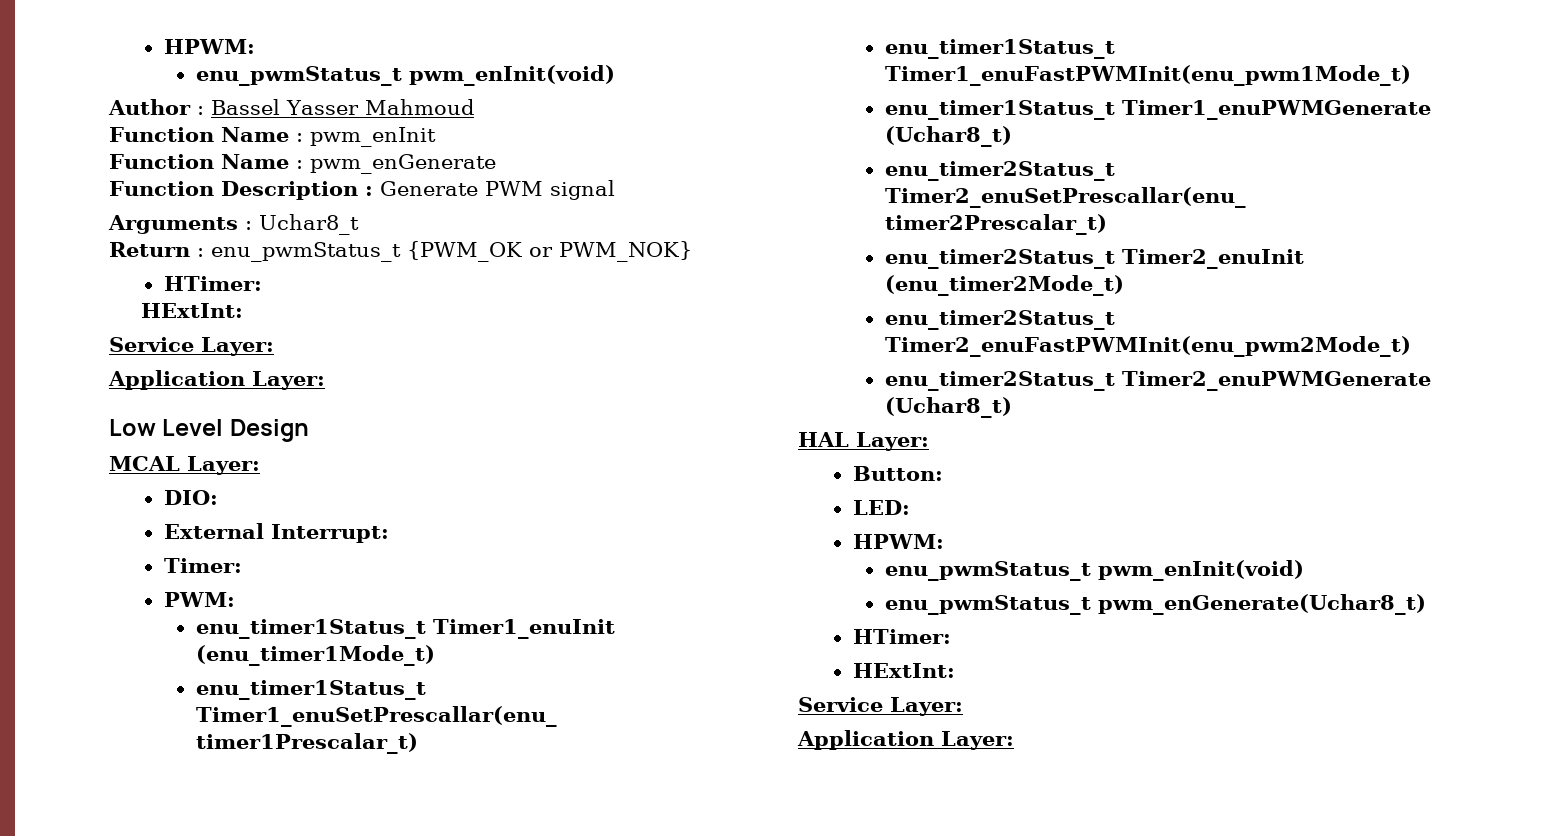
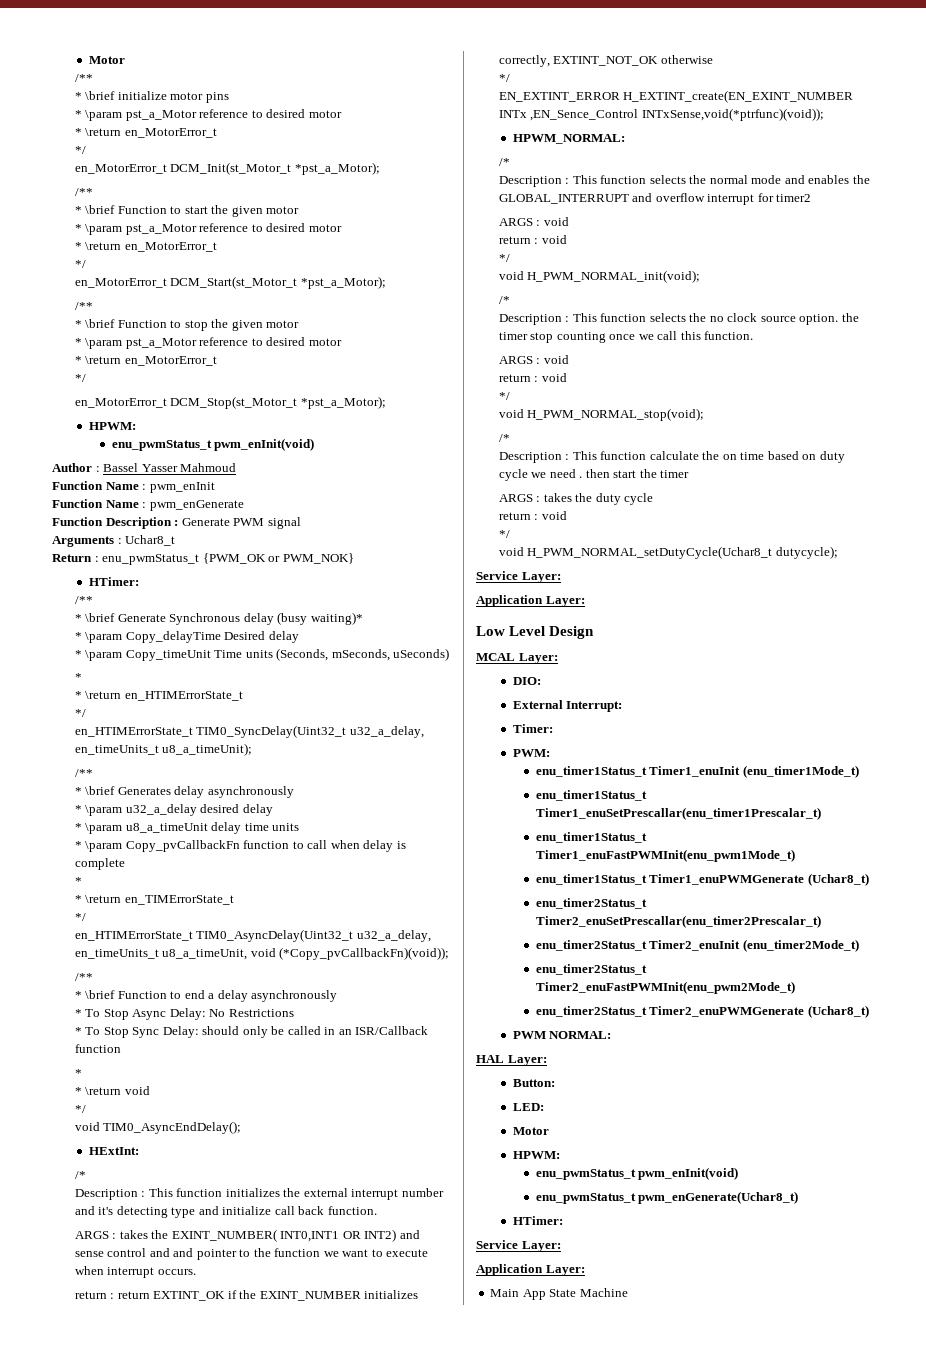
(163, 46) none -> [88,56,125,64] [74,74,93,82] [74,91,229,103] [74,109,342,121] [74,128,217,138] [74,146,86,154] [74,162,380,175] [74,188,93,196] [74,205,300,217] [74,223,342,235] [74,242,217,252] [74,260,86,268] [74,276,386,289] [74,302,93,310] [74,319,300,331] [74,337,342,349] [74,356,217,366] [74,374,86,382] [74,396,386,409] Motor // /** // * \brief initialize motor pins // * \param pst_a_Motor reference to desired motor // * \return en_MotorError_t // */ // en_MotorError_t DCM_Init(st_Motor_t *pst_a_Motor); // /** // * \brief Function to start the given motor // * \param pst_a_Motor reference to desired motor // * \return en_MotorError_t // */ // en_MotorError_t DCM_Start(st_Motor_t *pst_a_Motor); // /** // * \brief Function to stop the given motor // * \param pst_a_Motor reference to desired motor // * \return en_MotorError_t // */ // en_MotorError_t DCM_Stop(st_Motor_t *pst_a_Motor); //
[141,303,244,318] HExtInt: -> [74,596,93,604] [74,612,363,625] [74,631,299,643] [74,648,450,661] [74,673,82,681] [74,691,243,701] [74,709,86,717] [74,725,424,738] [74,743,253,756] [74,769,93,777] [74,786,294,798] [74,804,273,816] [74,822,300,834] [74,840,406,852] [74,858,125,870] [74,877,82,885] [74,895,234,905] [74,913,86,921] [74,929,431,942] [74,947,450,960] [74,973,93,981] [74,990,338,1002] [74,1008,294,1020] [74,1026,429,1038] [74,1044,121,1053] [74,1069,82,1077] [74,1086,150,1095] [74,1105,86,1113] [74,1121,242,1134] [88,1147,139,1155] [74,1171,86,1179] [74,1188,444,1200] [74,1206,377,1218] [74,1229,420,1242] [74,1248,429,1260] [74,1266,196,1278] [74,1290,419,1301] [498,55,713,67] [498,74,510,82] [498,90,854,103] [498,108,824,121] [512,134,625,144] [498,158,510,166] [498,175,870,187] [498,193,812,205] [498,217,569,226] [498,235,567,244] [498,254,510,262] [498,270,701,283] [498,296,510,304] [498,313,859,325] [498,331,754,343] [498,355,569,364] [498,373,567,382] [498,392,510,400] [498,408,705,421] [498,434,510,442] [498,451,845,463] [498,469,690,481] [498,493,654,505] [498,511,567,520] [498,530,510,538] [498,546,838,559] /** // * \brief Generate Synchronous delay (busy waiting)* // * \param Copy_delayTime Desired delay // * \param Copy_timeUnit Time units (Seconds, mSeconds, uSeconds) // * // * \return en_HTIMErrorState_t // */ // en_HTIMErrorState_t TIM0_SyncDelay(Uint32_t u32_a_delay, en_timeUnits_t u8_a_timeUnit); // /** // * \brief Generates delay asynchronously // * \param u32_a_delay desired delay // * \param u8_a_timeUnit delay time units // * \param Copy_pvCallbackFn function to call when delay is complete // * // * \return en_TIMErrorState_t // */ // en_HTIMErrorState_t TIM0_AsyncDelay(Uint32_t u32_a_delay, en_timeUnits_t u8_a_timeUnit, void (*Copy_pvCallbackFn)(void)); // /** // * \brief Function to end a delay asynchronously // * To Stop Async Delay: No Restrictions // * To Stop Sync Delay: should only be called in an ISR/Callback function // * // * \return void // */ // void TIM0_AsyncEndDelay(); // HExtInt: // /* // Description : This function initializes the external interrupt number and it's detecting type and initialize call back function. // ARGS : takes the EXINT_NUMBER( INT0,INT1 OR INT2) and sense control and and pointer to the function we want to execute when interrupt occurs. // return : return EXTINT_OK if the EXINT_NUMBER initializes correctly, EXTINT_NOT_OK otherwise // */ // EN_EXTINT_ERROR H_EXTINT_create(EN_EXINT_NUMBER INTx ,EN_Sence_Control INTxSense,void(*ptrfunc)(void)); // HPWM_NORMAL: // /* // Description : This function selects the normal mode and enables the GLOBAL_INTERRUPT and overflow interrupt for timer2 // ARGS : void // return : void // */ // void H_PWM_NORMAL_init(void); // /* // Description : This function selects the no clock source option. the timer stop counting once we call this function. // ARGS : void // return : void // */ // void H_PWM_NORMAL_stop(void); // /* // Description : This function calculate the on time based on duty cycle we need . then start the timer // ARGS : takes the duty cycle // return : void // */ // void H_PWM_NORMAL_setDutyCycle(Uchar8_t dutycycle);
(1012, 407) none -> [512,1031,612,1039] // PWM NORMAL:
(910, 507) none -> [512,1127,549,1135] // Motor
[852,663,955,678] [798,697,963,716] [797,730,1014,750] // HExtInt: // Service Layer: // Application Layer: -> [476,1240,561,1252] [476,1264,585,1276] [490,1288,628,1300] // Service Layer: // Application Layer: // Main App State Machine

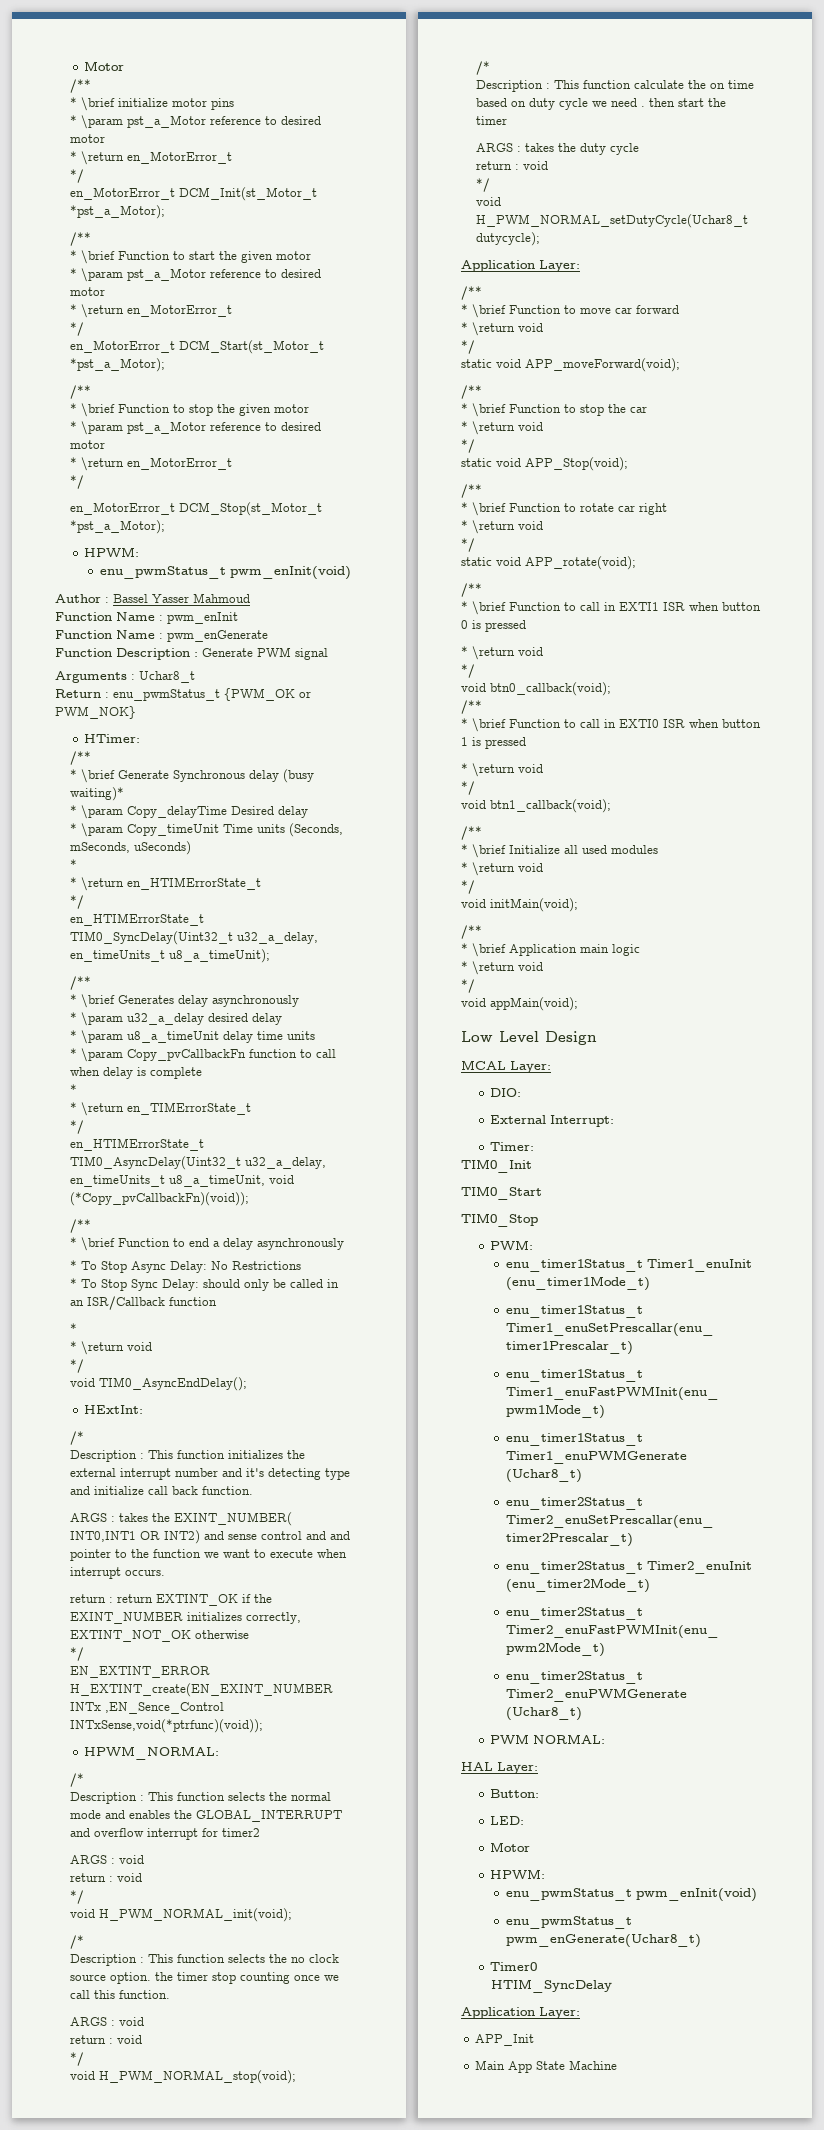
[476,571,561,583] [476,595,585,607] Service Layer: // Application Layer: -> [461,260,580,272] [461,286,482,300] [461,304,679,318] [461,322,543,336] [461,340,475,354] [461,358,680,372] [461,385,482,399] [461,403,647,417] [461,421,543,435] [461,439,475,453] [461,457,628,471] [461,484,482,498] [461,502,667,516] [461,520,543,534] [461,538,475,552] [461,556,636,570] [461,583,482,597] [461,601,761,615] [461,620,526,632] [461,646,543,660] [461,664,475,678] [461,682,611,696] [461,700,482,714] [461,718,761,732] [461,737,526,749] [461,763,543,777] [461,781,475,795] [461,799,611,813] [461,826,482,840] [461,844,658,858] [461,862,543,876] [461,880,475,894] [461,898,578,912] [461,925,482,939] [461,943,640,957] [461,961,543,975] [461,979,475,993] [461,997,578,1011] Application Layer: // /** // * \brief Function to move car forward // * \return void // */ // static void APP_moveForward(void); // /** // * \brief Function to stop the car // * \return void // */ // static void APP_Stop(void); // /** // * \brief Function to rotate car right // * \return void // */ // static void APP_rotate(void); // /** // * \brief Function to call in EXTI1 ISR when button 0 is pressed // * \return void // */ // void btn0_callback(void); // /** // * \brief Function to call in EXTI0 ISR when button 1 is pressed // * \return void // */ // void btn1_callback(void); // /** // * \brief Initialize all used modules // * \return void // */ // void initMain(void); // /** // * \brief Application main logic // * \return void // */ // void appMain(void);
(553, 728) none -> [461,1159,532,1173] [461,1186,542,1200] [461,1213,538,1227] // TIM0_Init // TIM0_Start // TIM0_Stop
[512,1216,563,1225] [476,1240,561,1252] [476,1264,585,1276] HTimer: // Service Layer: // Application Layer: -> [490,1962,538,1971] [491,1979,613,1993] [461,2007,580,2019] [475,2034,535,2046] Timer0 // HTIM_SyncDelay // Application Layer: // APP_Init

